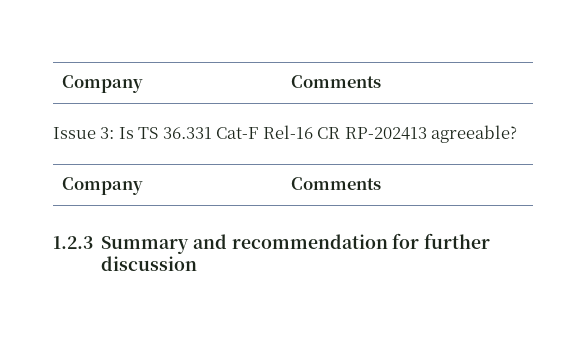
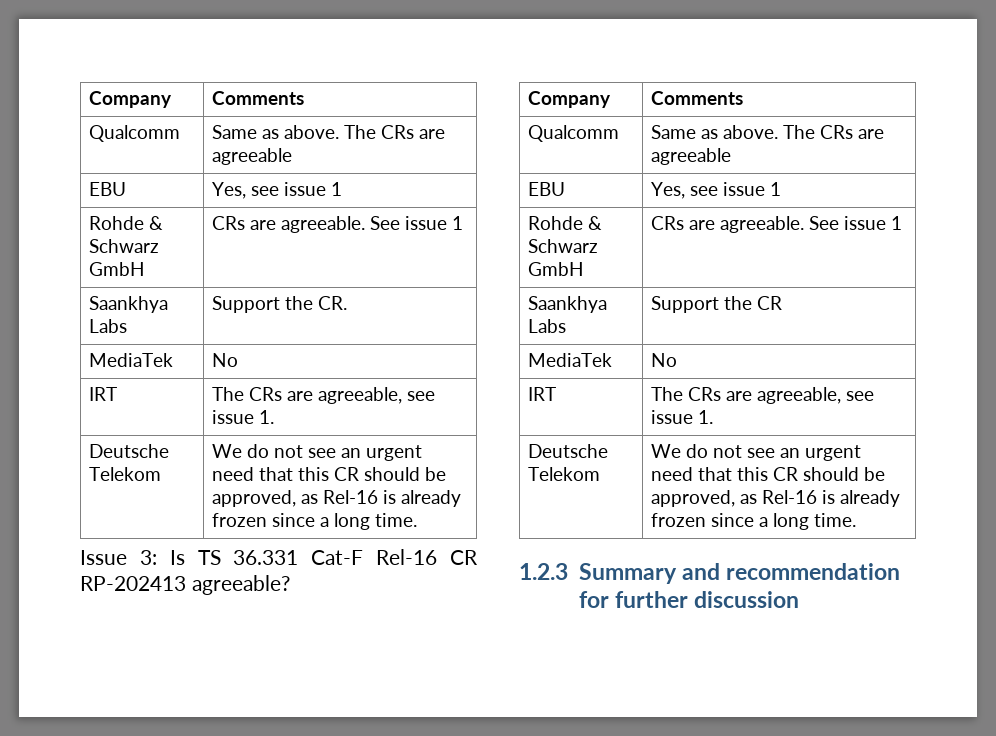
[61,75,143,93] [290,75,381,88] Company | Comments -> [88,91,172,108] [211,91,304,105] [88,125,180,142] [211,125,446,139] [211,148,292,165] [88,182,126,196] [211,182,342,199] [88,216,163,230] [88,239,159,253] [88,262,145,276] [211,216,464,233] [88,296,168,313] [88,319,127,333] [211,296,347,313] [88,353,173,367] [211,353,238,367] [88,387,117,401] [211,387,436,404] [211,410,274,424] [88,444,169,458] [88,467,161,481] [211,444,423,461] [211,467,447,481] [211,490,462,507] [211,513,418,530] Company | Comments // Qualcomm | Same as above. The CRs are agreeable // EBU | Yes, see issue 1 // Rohde & Schwarz GmbH | CRs are agreeable. See issue 1 // Saankhya Labs | Support the CR. // MediaTek | No // IRT | The CRs are agreeable, see issue 1. // Deutsche Telekom | We do not see an urgent need that this CR should be approved, as Rel-16 is already frozen since a long time.
(381, 183) none -> [527,125,619,142] [650,125,885,139] [650,148,731,165] [527,182,565,196] [650,182,781,199] [527,216,602,230] [527,239,598,253] [527,262,584,276] [650,216,903,233] [527,296,607,313] [527,319,566,333] [650,296,782,313] [527,353,612,367] [650,353,677,367] [527,387,556,401] [650,387,875,404] [650,410,713,424] [527,444,608,458] [527,467,600,481] [650,444,862,461] [650,467,886,481] [650,490,901,507] [650,513,857,530] // Qualcomm | Same as above. The CRs are agreeable // EBU | Yes, see issue 1 // Rohde & Schwarz GmbH | CRs are agreeable. See issue 1 // Saankhya Labs | Support the CR // MediaTek | No // IRT | The CRs are agreeable, see issue 1. // Deutsche Telekom | We do not see an urgent need that this CR should be approved, as Rel-16 is already frozen since a long time.

